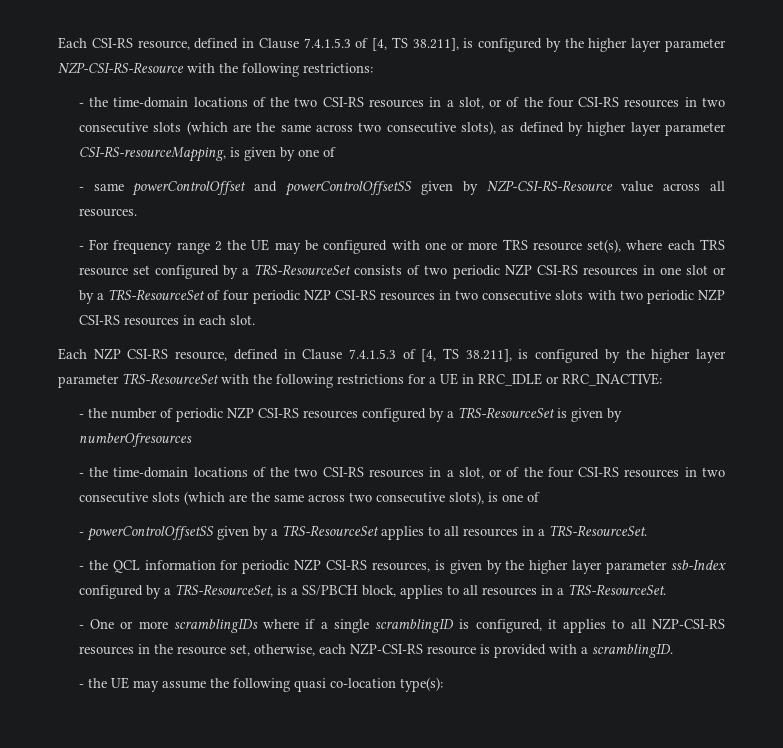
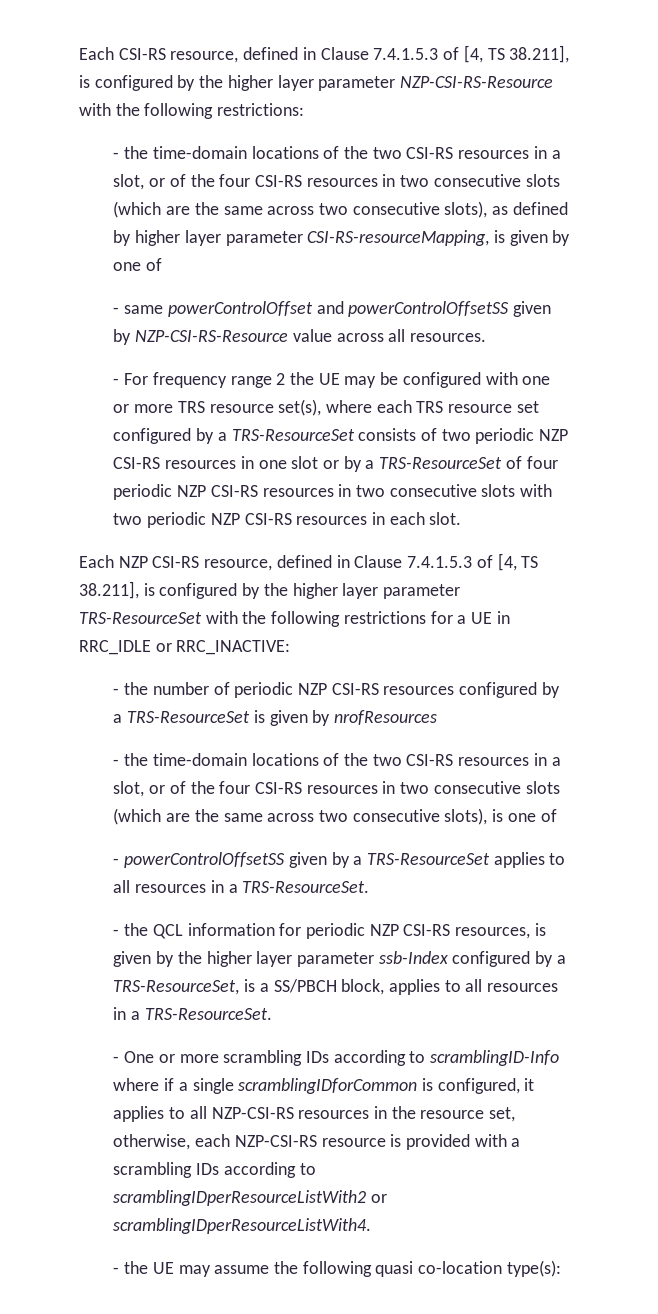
[78,433,192,447] numberOfresources -> [334,710,438,725] nrofResources
[173,619,258,633] scramblingIDs -> [223,1050,560,1066] scrambling IDs according to scramblingID-Info
[375,619,455,633] scramblingID -> [238,1078,418,1094] scramblingIDforCommon
[591,644,673,658] scramblingID. -> [113,1162,316,1178] [113,1190,388,1206] [113,1218,372,1234] scrambling IDs according to scramblingIDperResourceListWith2 or scramblingIDperResourceListWith4.

